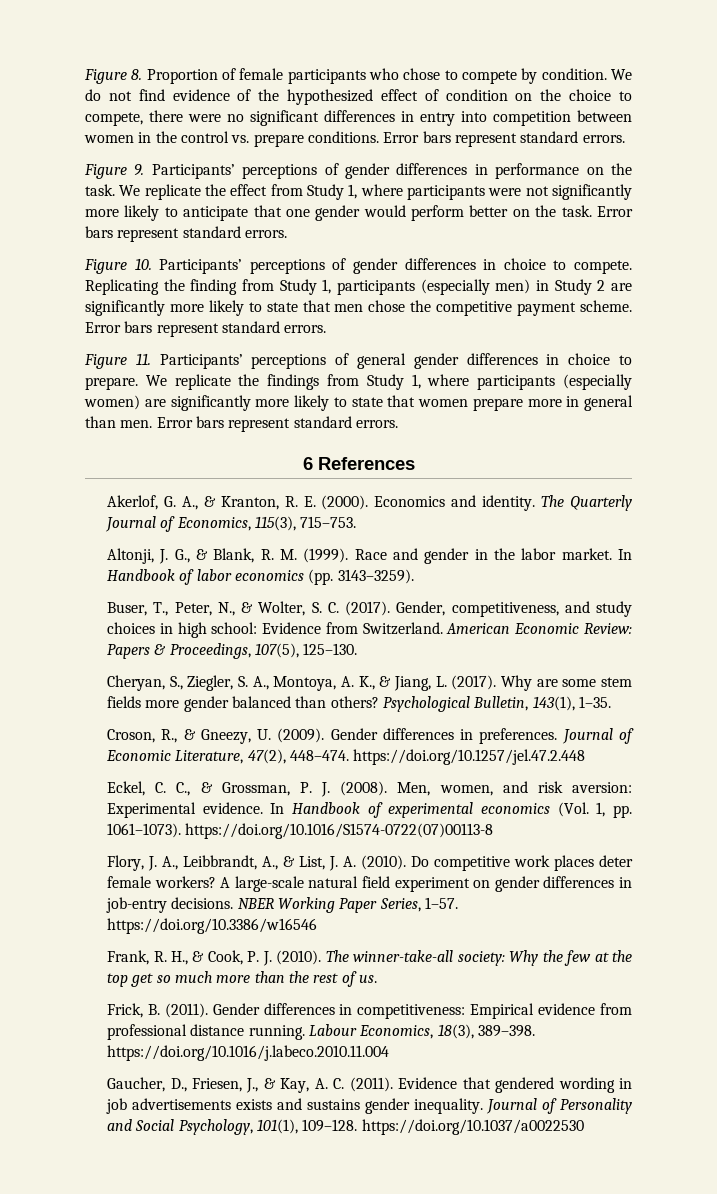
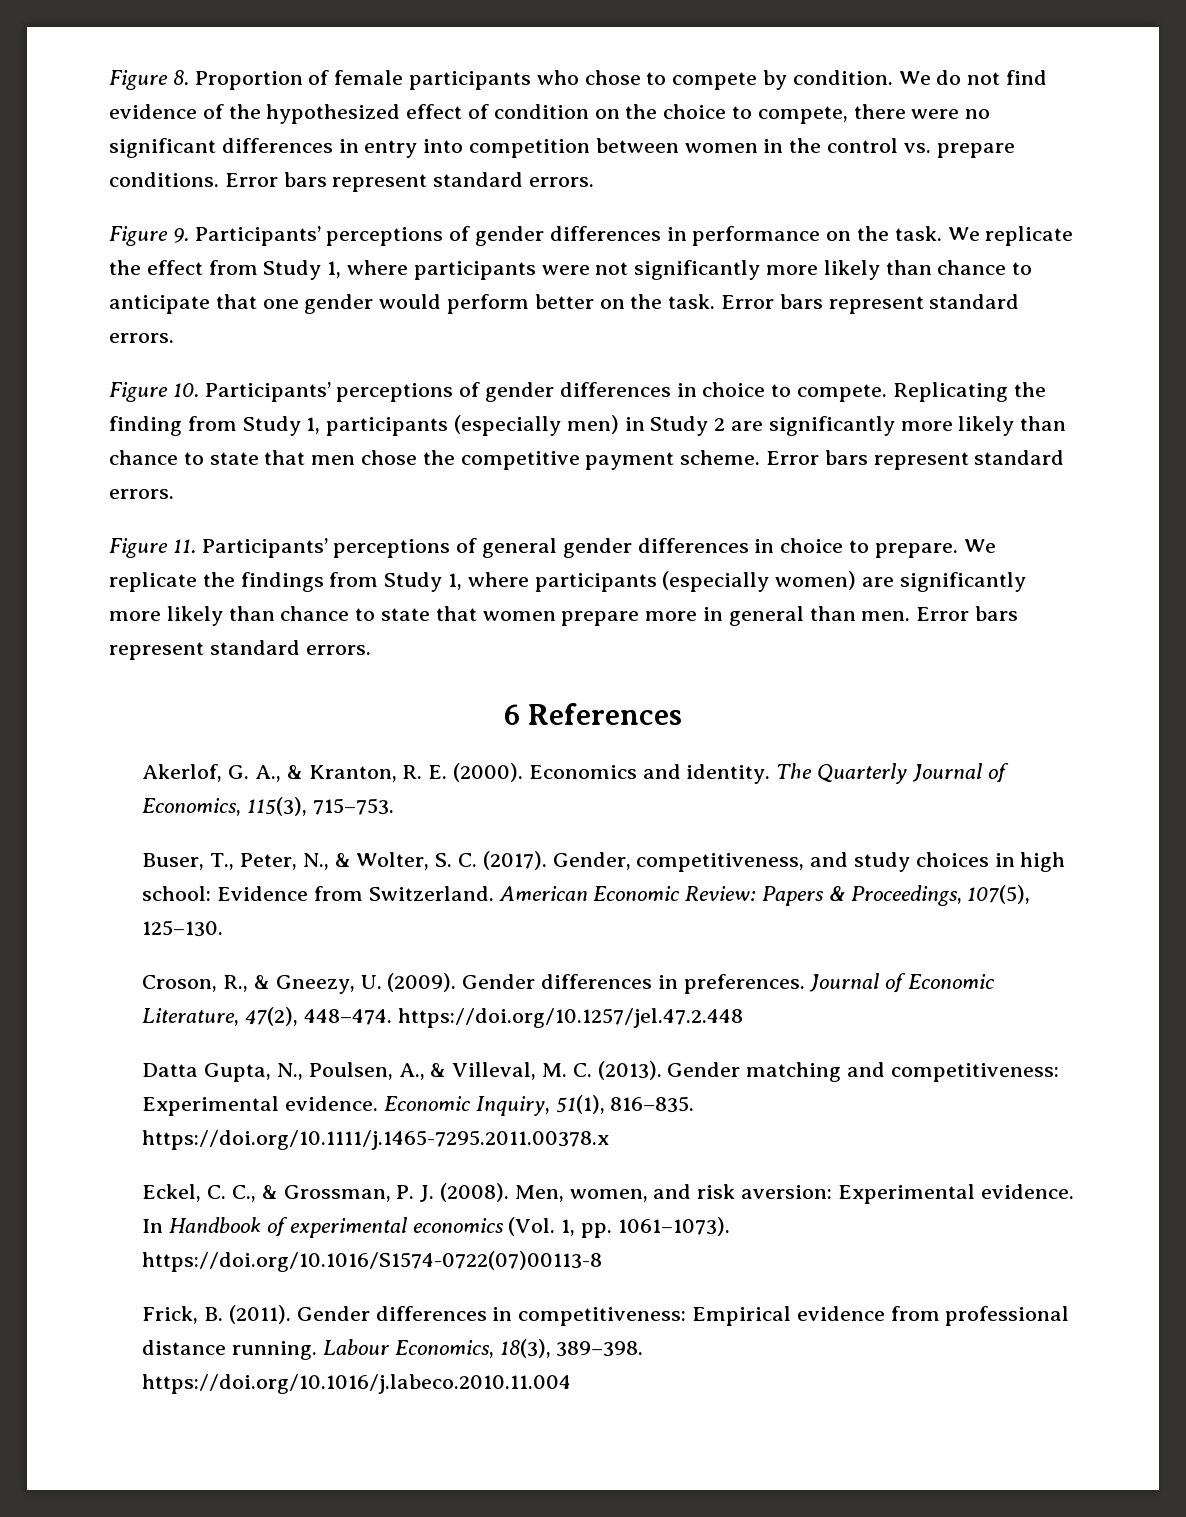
(160, 213) none -> [885,260,1007,275] than chance
(244, 308) none -> [1020,416,1067,431] [109,450,178,465] than chance
(329, 403) none -> [228,606,350,621] than chance
[107,548,632,564] [107,569,414,585] // Altonji, J. G., & Blank, R. M. (1999). Race and gender in the labor market. In Handbook of labor economics (pp. 3143–3259). -> (395, 806) none
[107,675,632,691] [107,696,611,712] // Cheryan, S., Ziegler, S. A., Montoya, A. K., & Jiang, L. (2017). Why are some stem fields more gender balanced than others? Psychological Bulletin, 143(1), 1–35. -> (224, 928) none
(586, 757) none -> [142,1061,1059,1082] [142,1095,695,1116] [142,1130,610,1150] // Datta Gupta, N., Poulsen, A., & Villeval, M. C. (2013). Gender matching and competitiveness: Experimental evidence. Economic Inquiry, 51(1), 816–835. https://doi.org/10.1111/j.1465-7295.2011.00378.x
[107,855,633,871] [107,876,632,892] [106,897,459,913] [107,918,318,934] [107,950,632,966] [107,971,377,987] // Flory, J. A., Leibbrandt, A., & List, J. A. (2010). Do competitive work places deter female workers? A large-scale natural field experiment on gender differences in job-entry decisions. NBER Working Paper Series, 1–57. https://doi.org/10.3386/w16546 // Frank, R. H., & Cook, P. J. (2010). The winner-take-all society: Why the few at the top get so much more than the rest of us. -> (603, 1261) none
[107,1077,632,1093] [106,1098,632,1114] [107,1119,584,1135] // Gaucher, D., Friesen, J., & Kay, A. C. (2011). Evidence that gendered wording in job advertisements exists and sustains gender inequality. Journal of Personality and Social Psychology, 101(1), 109–128. https://doi.org/10.1037/a0022530 -> (572, 1384) none

